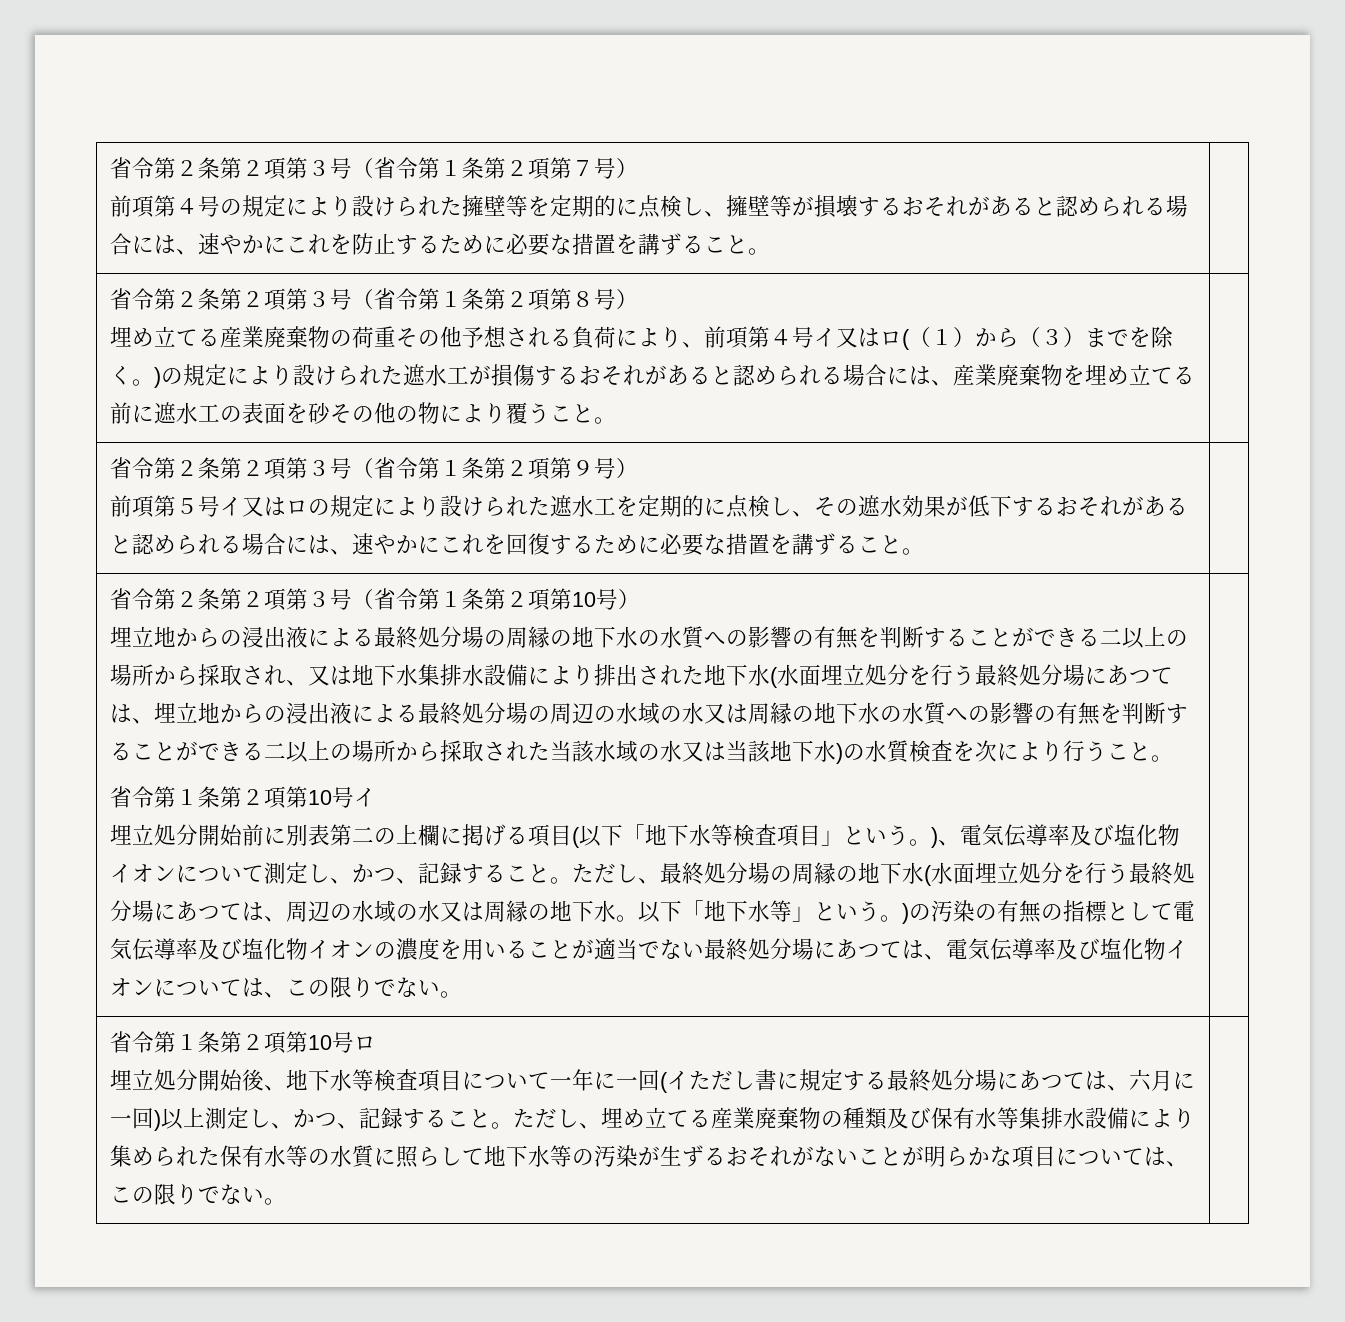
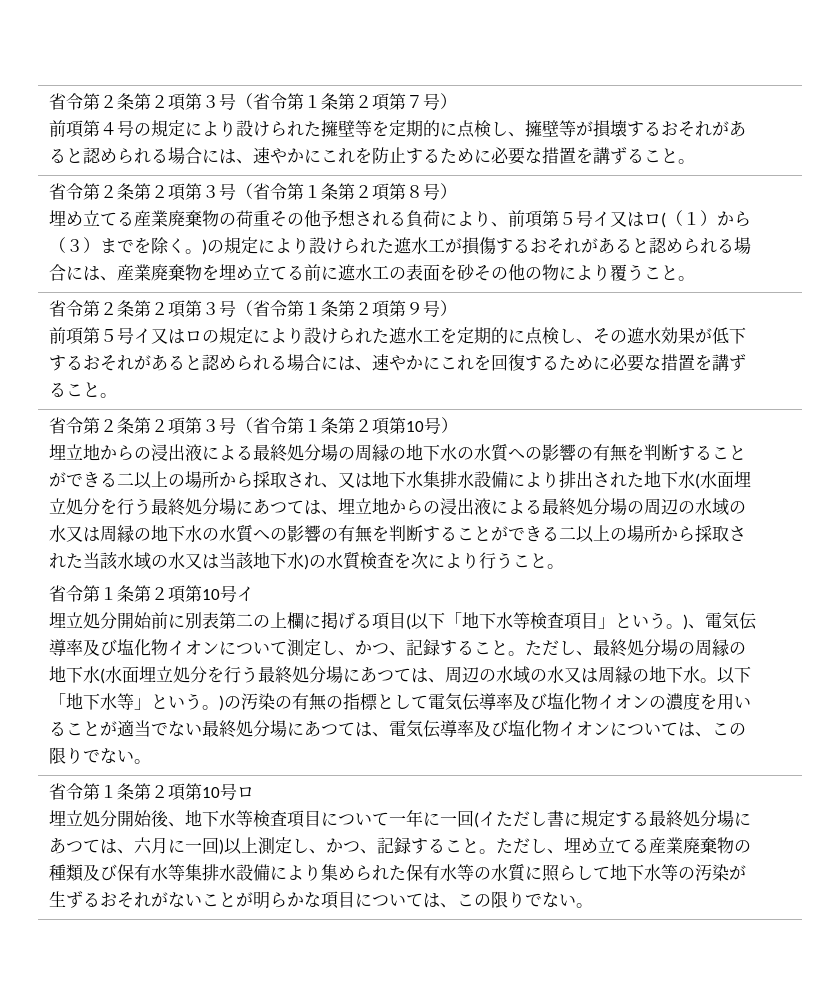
[769,329,792,345] ４ -> [558,212,576,225] ５

